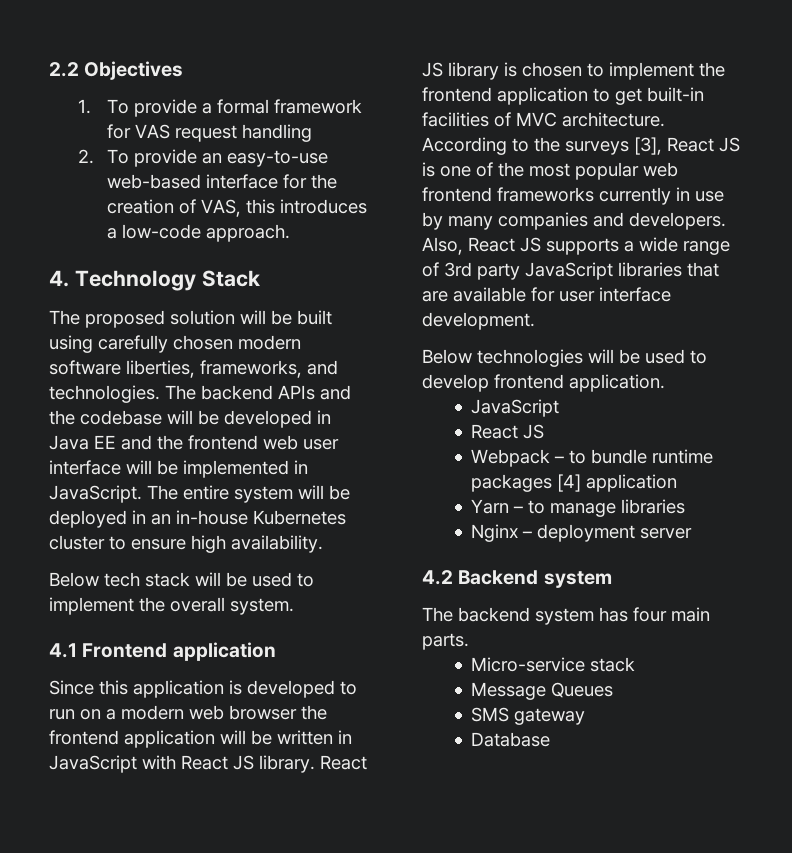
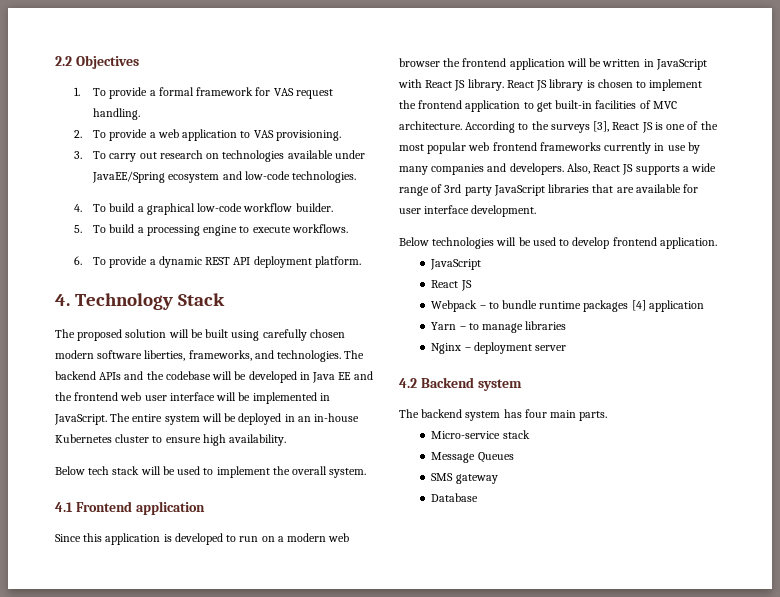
[242,124,313,142] handling -> [93,108,141,120] handling.
[202,150,329,167] [107,174,338,189] [107,199,368,217] [107,224,291,242] an easy-to-use web-based interface for the creation of VAS, this introduces a low-code approach. -> [149,129,341,141] [74,150,365,162] [92,171,357,183] [74,203,333,215] [74,224,348,236] [74,256,361,268] a web application to VAS provisioning. // 3. To carry out research on technologies available under JavaEE/Spring ecosystem and low-code technologies. // 4. To build a graphical low-code workflow builder. // 5. To build a processing engine to execute workflows. // 6. To provide a dynamic REST API deployment platform.

